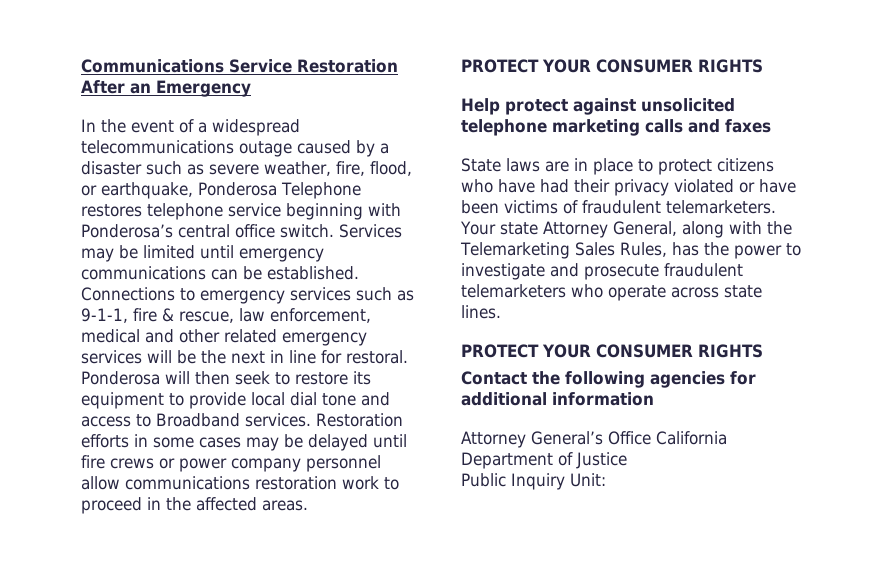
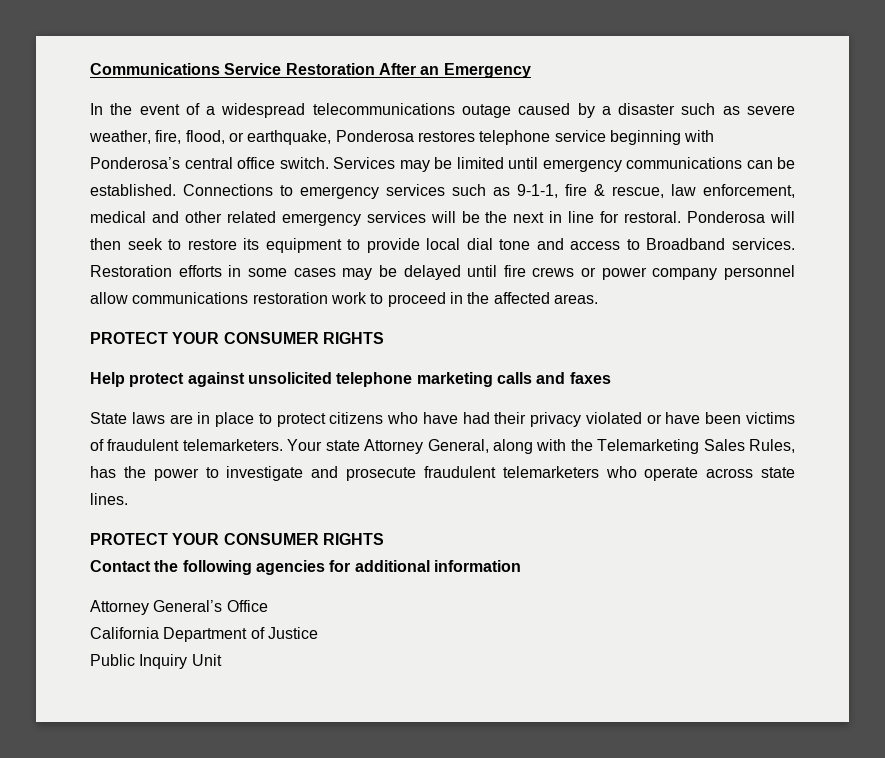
[281,182,361,199] Telephone -> (414, 136) none
(651, 438) none -> (268, 606) //
[570,473,606,487] Unit: -> [191,654,222,666] Unit

